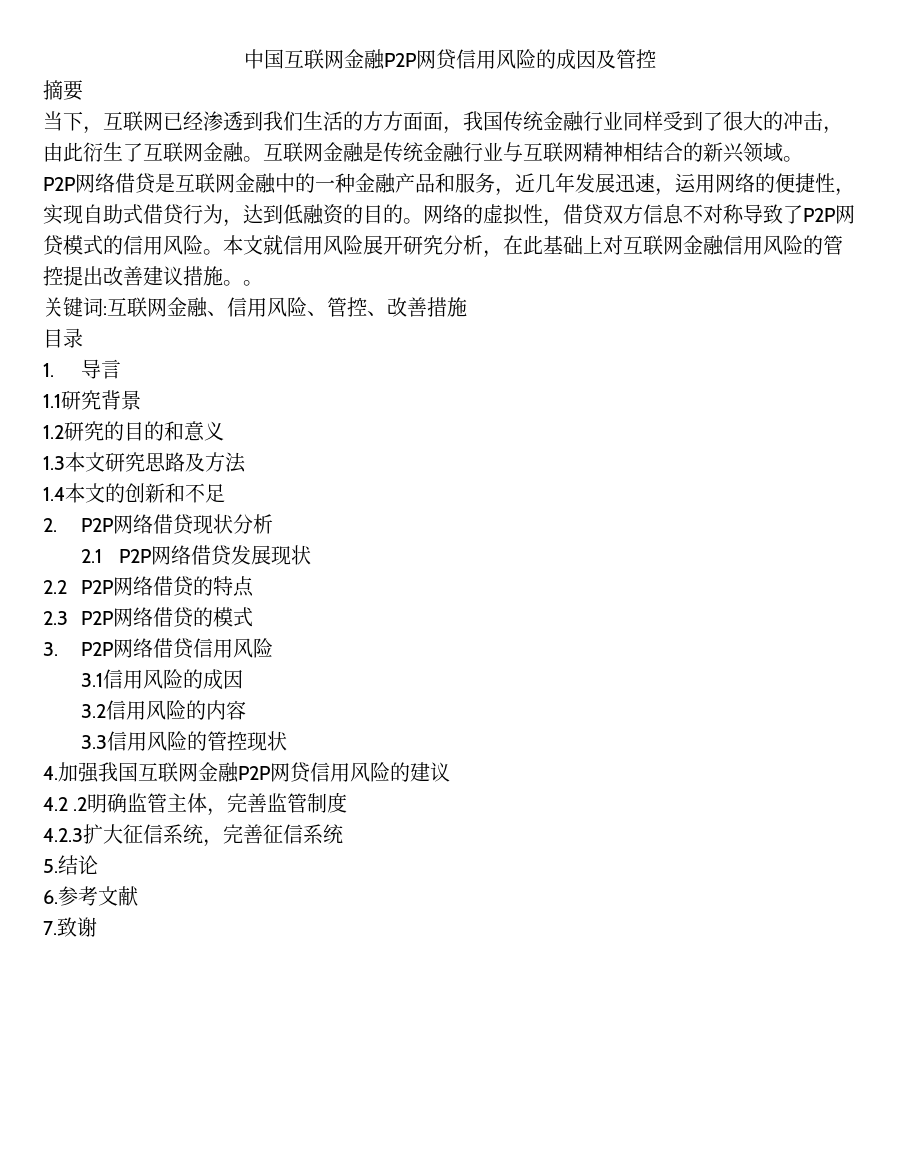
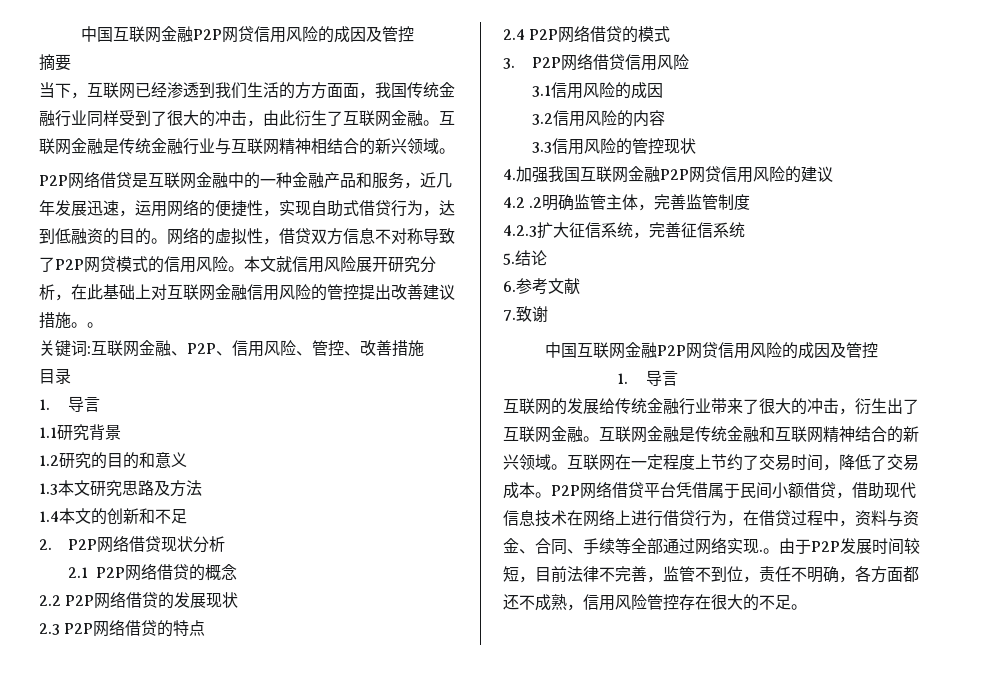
(227, 313) none -> [187,343,232,356] P2P、
(233, 555) none -> [189,564,238,581] [39,591,175,609] 的概念 // 2.2 P2P网络借贷的
[43,580,67,594] 2.2 -> [39,623,60,635] 2.3
[43,611,68,625] 2.3 -> [503,29,525,40] 2.4
(97, 927) none -> [545,342,878,359] [617,370,678,386] [503,398,919,415] [503,426,919,443] [503,454,919,471] [503,481,916,499] [503,509,919,527] [503,537,920,555] [503,566,919,583] [503,594,807,611] // 中国互联网金融P2P网贷信用风险的成因及管控 // 1.导言 // 互联网的发展给传统金融行业带来了很大的冲击，衍生出了互联网金融。互联网金融是传统金融和互联网精神结合的新兴领域。互联网在一定程度上节约了交易时间，降低了交易成本。P2P网络借贷平台凭借属于民间小额借贷，借助现代信息技术在网络上进行借贷行为，在借贷过程中，资料与资金、合同、手续等全部通过网络实现.。由于P2P发展时间较短，目前法律不完善，监管不到位，责任不明确，各方面都还不成熟，信用风险管控存在很大的不足。

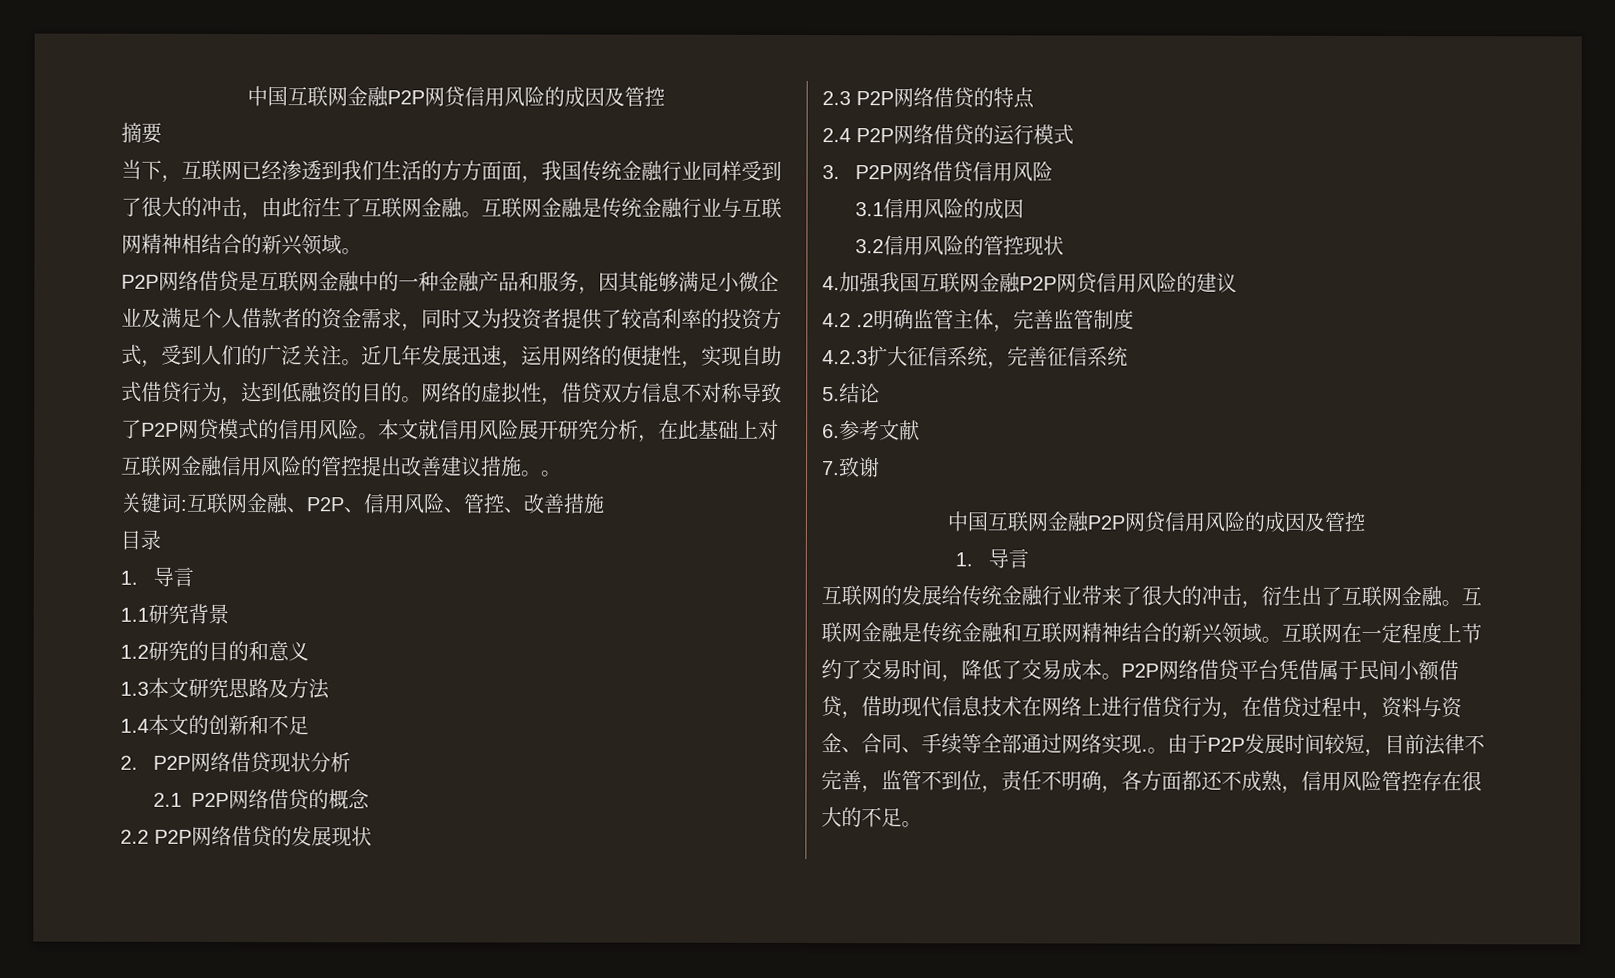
(420, 185) none -> [598,271,779,293] [121,307,782,332] [121,344,362,368] 因其能够满足小微企业及满足个人借款者的资金需求，同时又为投资者提供了较高利率的投资方式，受到人们的广泛关注。
(639, 34) none -> [993,124,1034,145] 运行
[632,110,665,127] [531,138,632,155] 内容 // 3.3信用风险的 -> (985, 245) none

